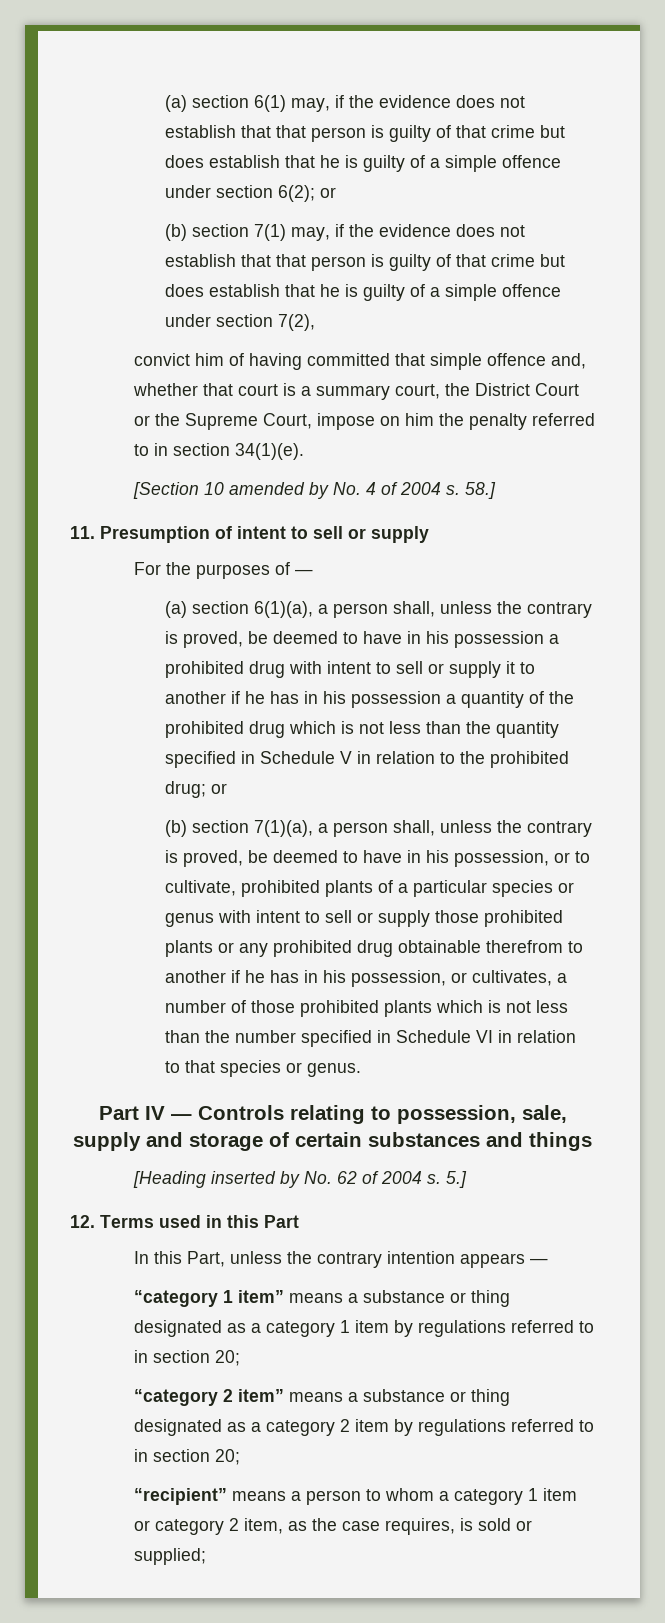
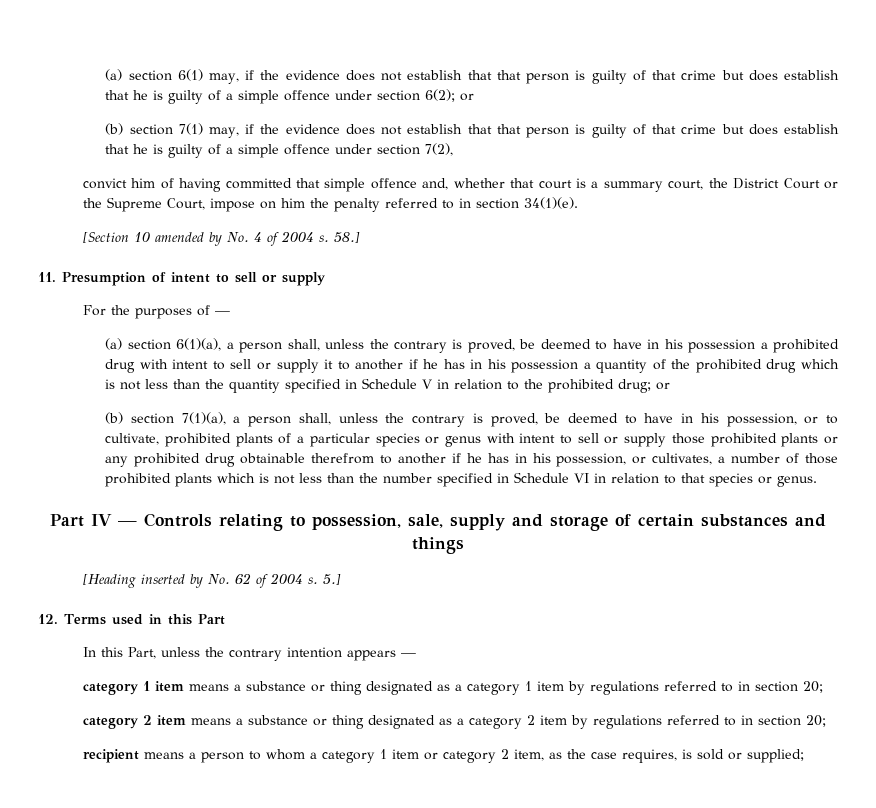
[133,1290,284,1307] “category 1 item” -> [82,681,184,695] category 1 item
[133,1389,284,1406] “category 2 item” -> [82,715,186,729] category 2 item
[133,1488,227,1505] “recipient” -> [82,749,139,763] recipient

